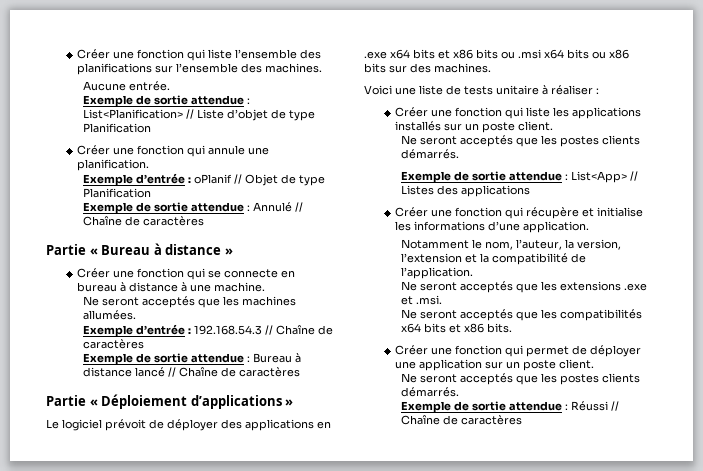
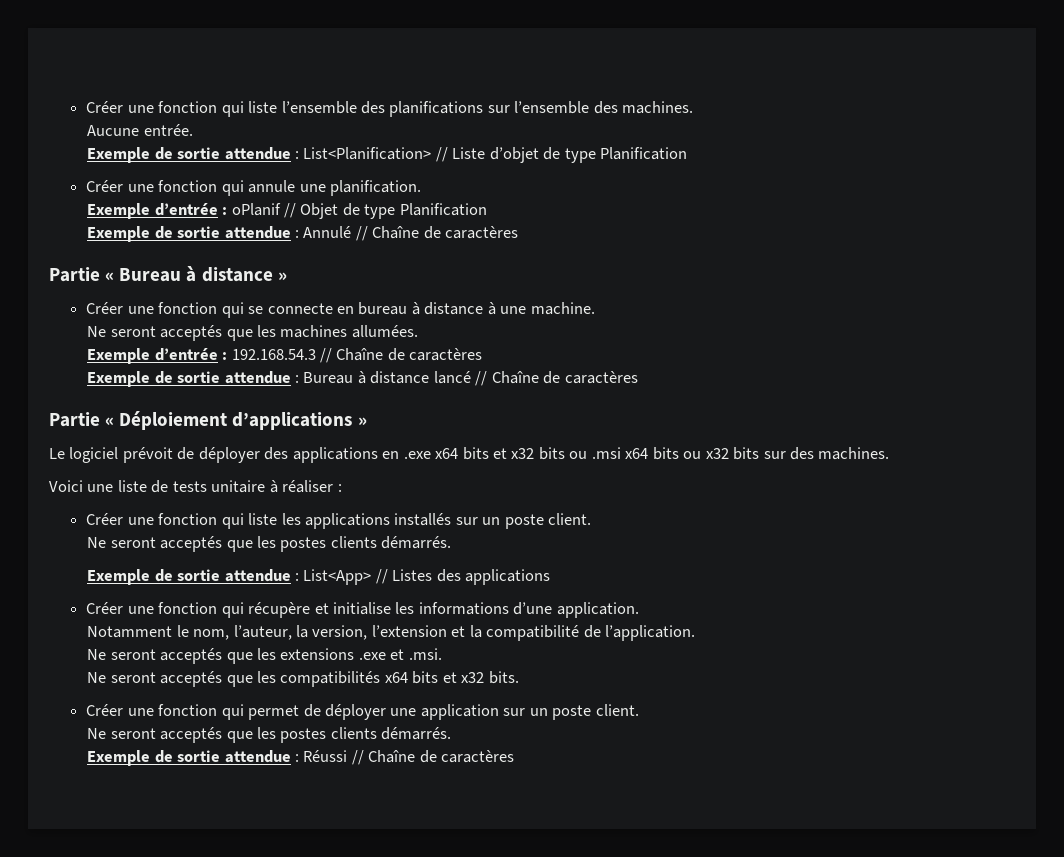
[453,49,473,59] x86 -> [511,448,535,459] x32
[609,49,629,59] x86 -> [705,448,729,459] x32
[464,323,485,333] x86 -> [461,672,485,683] x32

